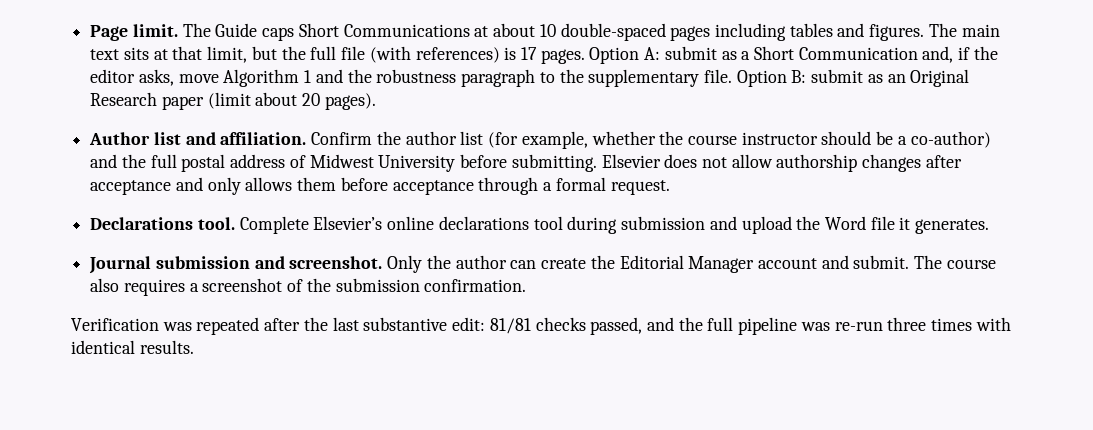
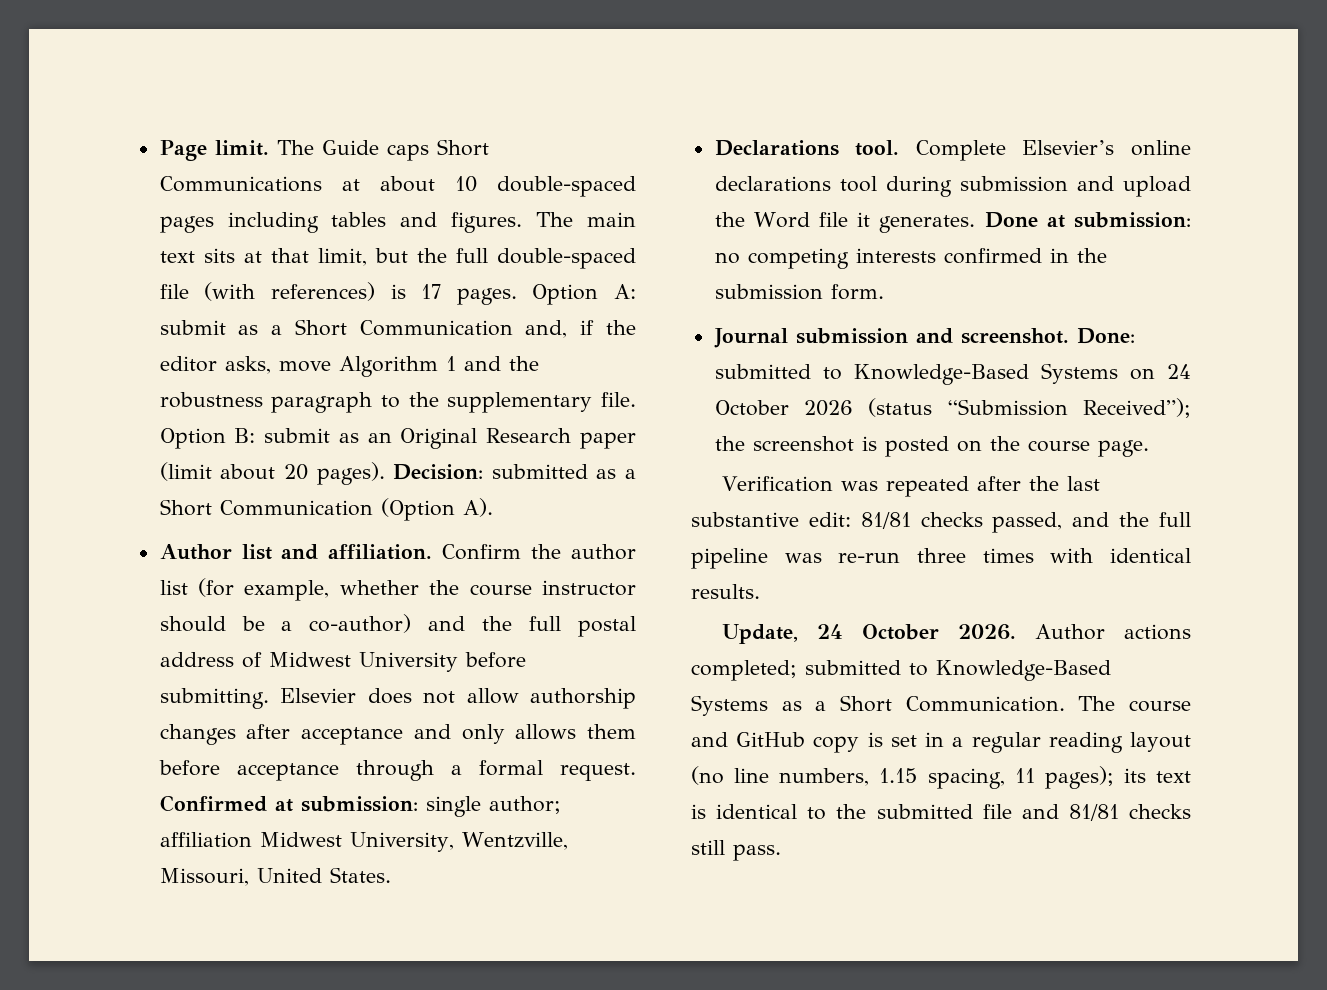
(337, 53) none -> [496,248,636,269] double-spaced
(376, 101) none -> [393,464,636,480] [159,498,493,521] Decision: submitted as a Short Communication (Option A).
(670, 187) none -> [159,795,561,817] [159,832,568,852] [159,867,391,886] Confirmed at submission: single author; affiliation Midwest University, Wentzville, Missouri, United States.
[89,255,996,274] [90,278,527,296] // Journal submission and screenshot. Only the author can create the Editorial Manager account and submit. The course also requires a screenshot of the submission confirmation. -> [984,212,1191,228] [714,248,1107,269] [714,284,884,300] [713,328,1135,348] [714,363,1191,385] [714,398,1191,418] [714,436,1149,457] Done at submission: no competing interests confirmed in the submission form. // Journal submission and screenshot. Done: submitted to Knowledge-Based Systems on 24 October 2026 (status “Submission Received”); the screenshot is posted on the course page.
(194, 347) none -> [721,624,1191,644] [691,660,1111,681] [691,695,1191,716] [691,732,1191,753] [691,766,1191,789] [691,804,1191,821] [691,840,781,861] // Update, 24 October 2026. Author actions completed; submitted to Knowledge-Based Systems as a Short Communication. The course and GitHub copy is set in a regular reading layout (no line numbers, 1.15 spacing, 11 pages); its text is identical to the submitted file and 81/81 checks still pass.

